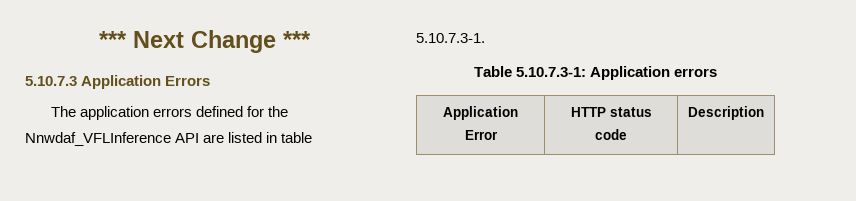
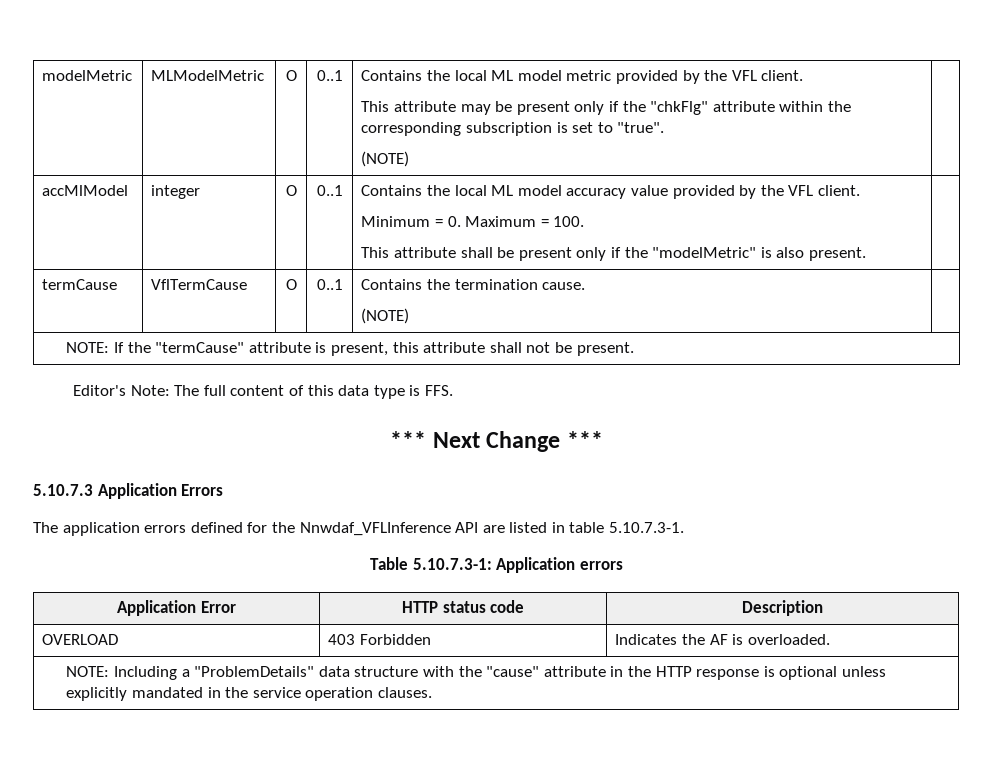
(99, 39) none -> [42,70,133,81] [151,70,265,81] [285,70,297,81] [316,70,343,81] [361,70,804,84] [361,101,851,115] [361,122,665,136] [361,151,410,167] [42,185,129,196] [151,185,201,199] [285,185,297,196] [316,185,343,196] [361,185,860,199] [361,216,585,227] [361,247,866,261] [42,279,118,290] [151,279,248,290] [285,279,297,290] [316,279,343,290] [361,279,586,290] [361,308,410,324] [66,342,634,356] [73,385,453,399] modelMetric | MLModelMetric | O | 0..1 | Contains the local ML model metric provided by the VFL client. // This attribute may be present only if the "chkFlg" attribute within the corresponding subscription is set to "true". // (NOTE) | // accMlModel | integer | O | 0..1 | Contains the local ML model accuracy value provided by the VFL client. // Minimum = 0. Maximum = 100. // This attribute shall be present only if the "modelMetric" is also present. | // termCause | VflTermCause | O | 0..1 | Contains the termination cause. // (NOTE) | // NOTE: If the "termCause" attribute is present, this attribute shall not be present. // Editor's Note: The full content of this data type is FFS. //
(764, 113) none -> [42,634,119,645] [328,634,432,645] [615,634,830,645] [66,666,886,680] [66,687,432,701] // OVERLOAD | 403 Forbidden | Indicates the AF is overloaded. // NOTE: Including a "ProblemDetails" data structure with the "cause" attribute in the HTTP response is optional unless explicitly mandated in the service operation clauses.

